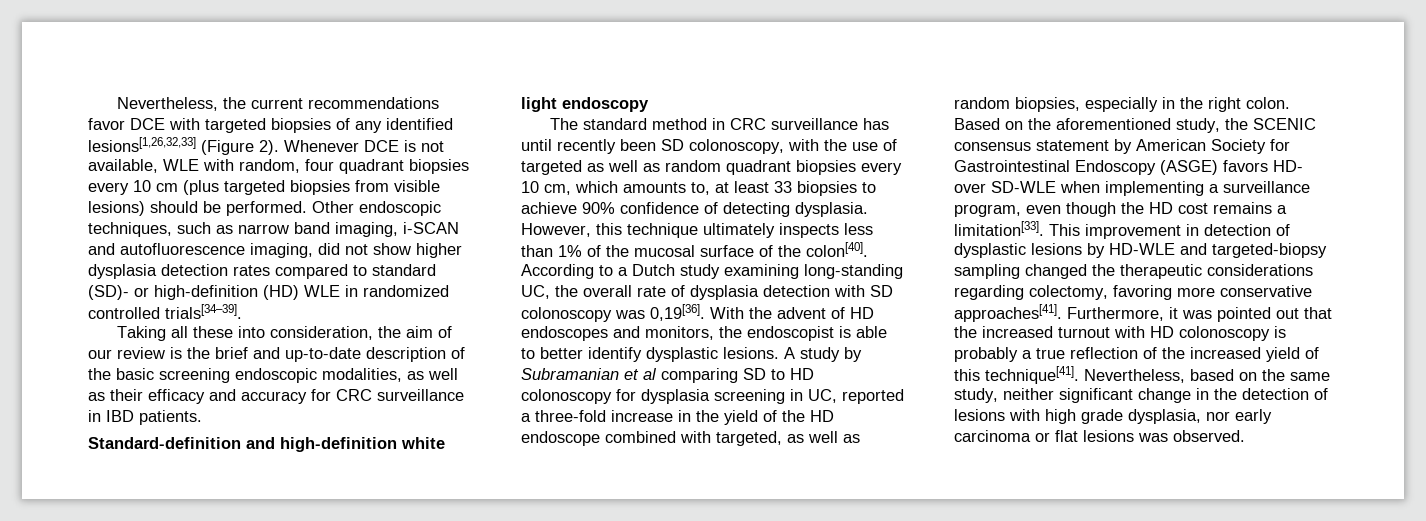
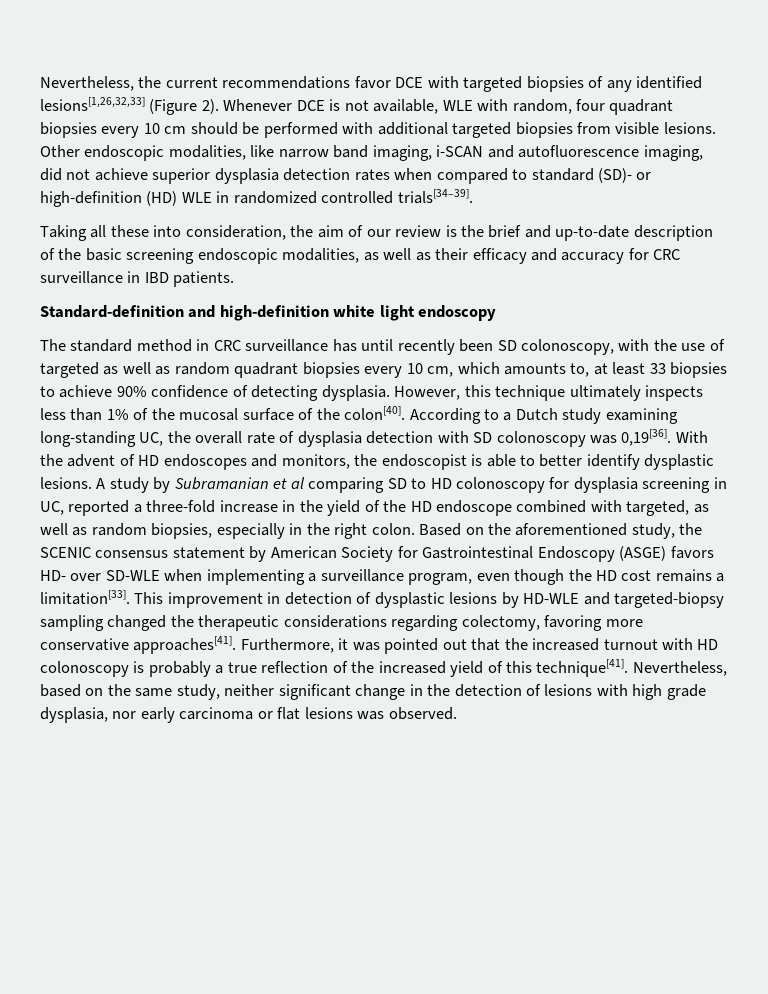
[183,180,440,195] [88,201,441,216] [88,222,233,237] (plus targeted biopsies from visible lesions) should be performed. Other endoscopic techniques, such as -> [190,122,716,138] [40,145,275,161] should be performed with additional targeted biopsies from visible lesions. Other endoscopic modalities, like
[373,243,462,258] show higher -> [94,168,211,184] achieve superior
(270, 270) none -> [394,168,433,180] when

